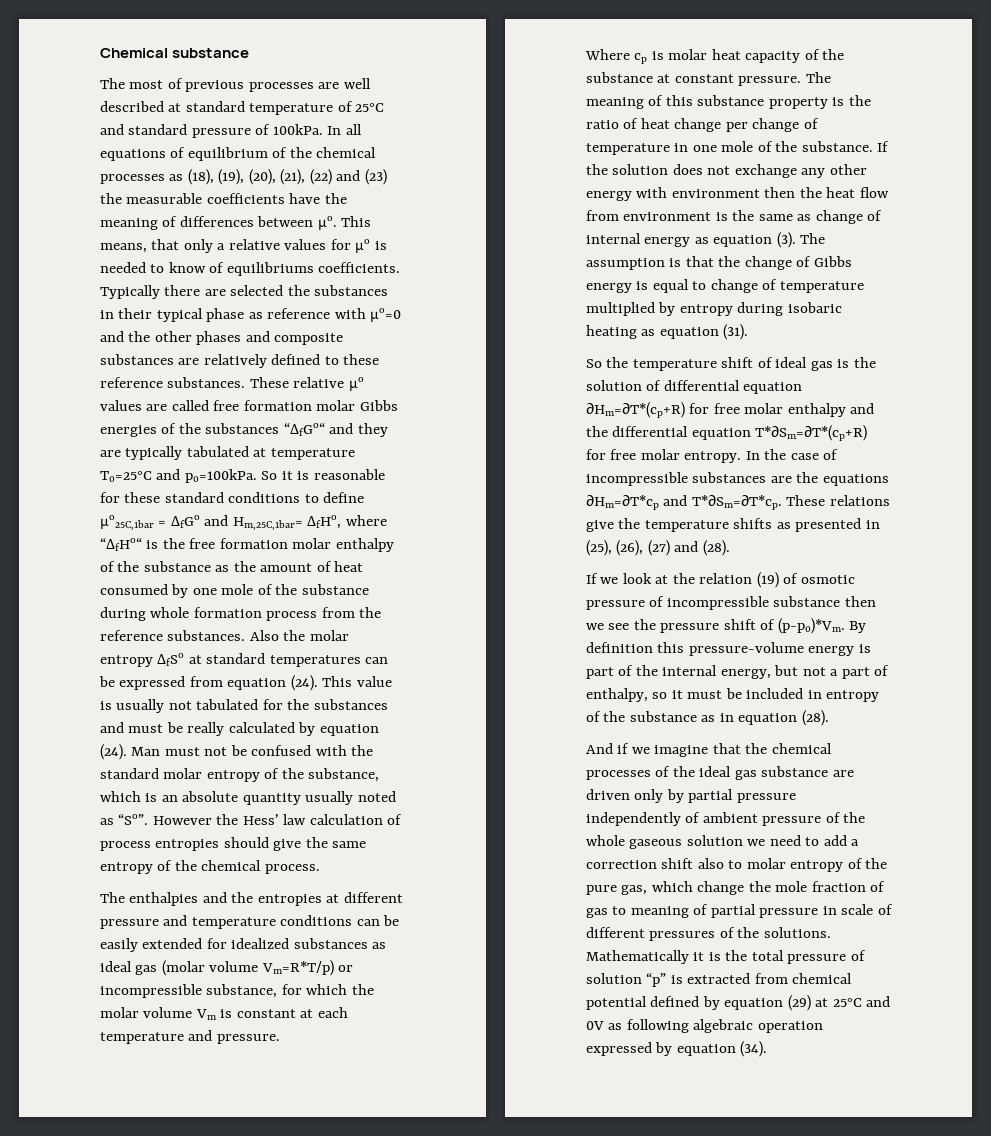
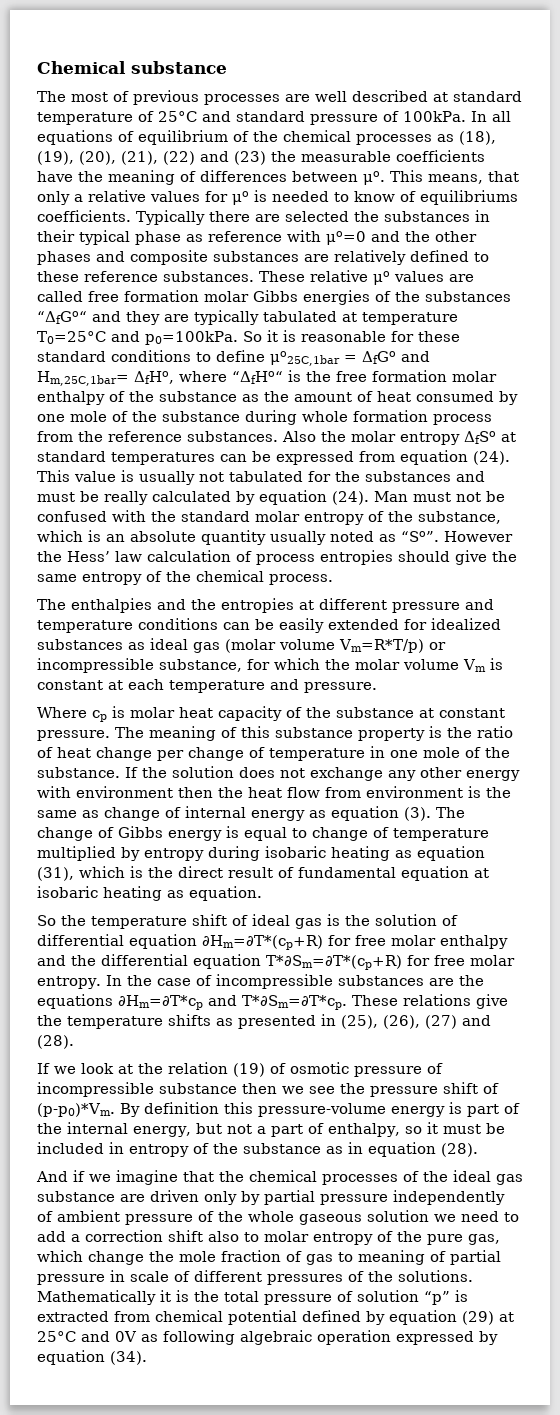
[586,256,741,270] assumption is that the -> (465, 812) none
[723,324,749,340] (31). -> [37,866,489,881] [37,886,262,901] (31), which is the direct result of fundamental equation at isobaric heating as equation.

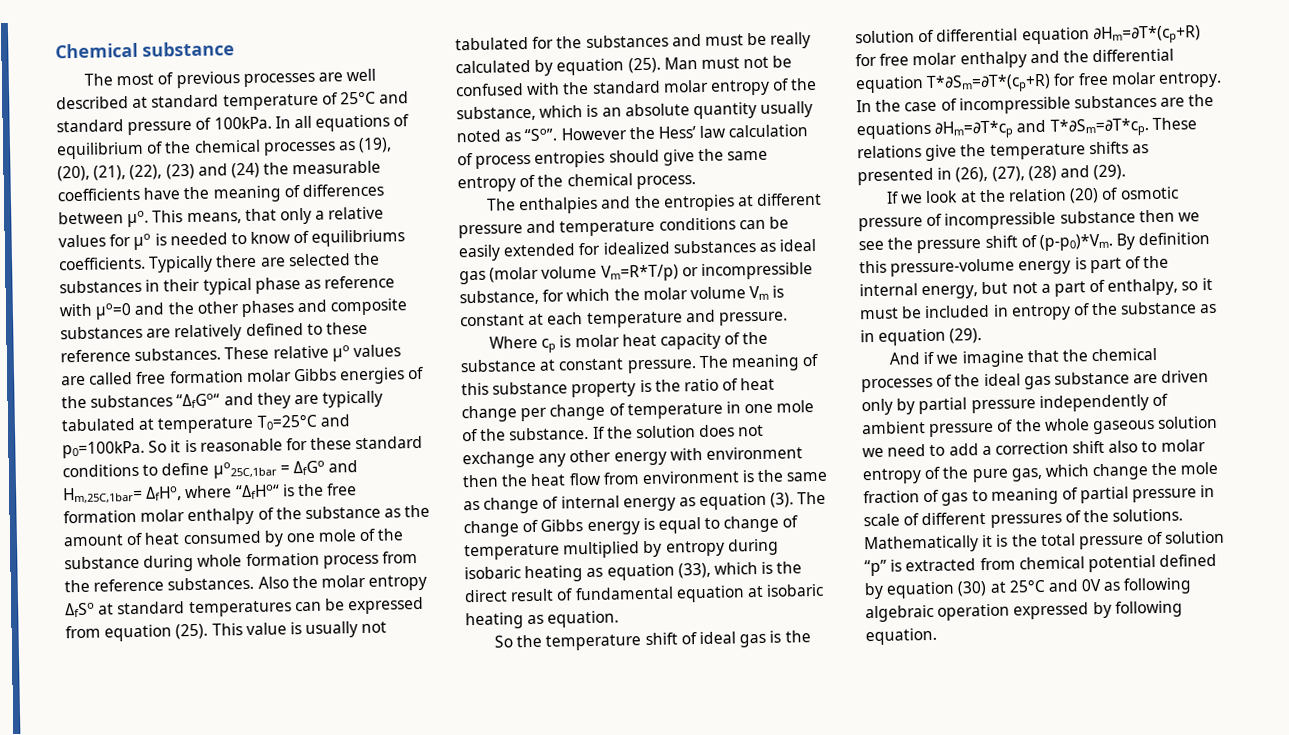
[459,131,496,145] (18), -> (356, 146) none
[163,151,266,165] (22) and (23) -> [129,162,260,181] (22), (23) and (24)
[473,451,510,465] (24). -> [175,623,209,640] (25).
[332,491,369,505] (24). -> [627,57,661,74] (25).
[37,867,74,881] (31), -> [677,562,711,579] (33),
[341,1015,491,1029] [37,1035,74,1049] (25), (26), (27) and (28). -> [955,164,1127,183] (26), (27), (28) and (29).
[233,1063,265,1077] (19) -> [1069,187,1100,204] (20)
[441,1143,478,1157] (28). -> [949,328,983,344] (29).
[462,1311,494,1325] (29) -> [957,580,988,597] (30)
[37,1350,147,1365] equation (34). -> [1114,600,1183,618] [865,627,937,646] following equation.

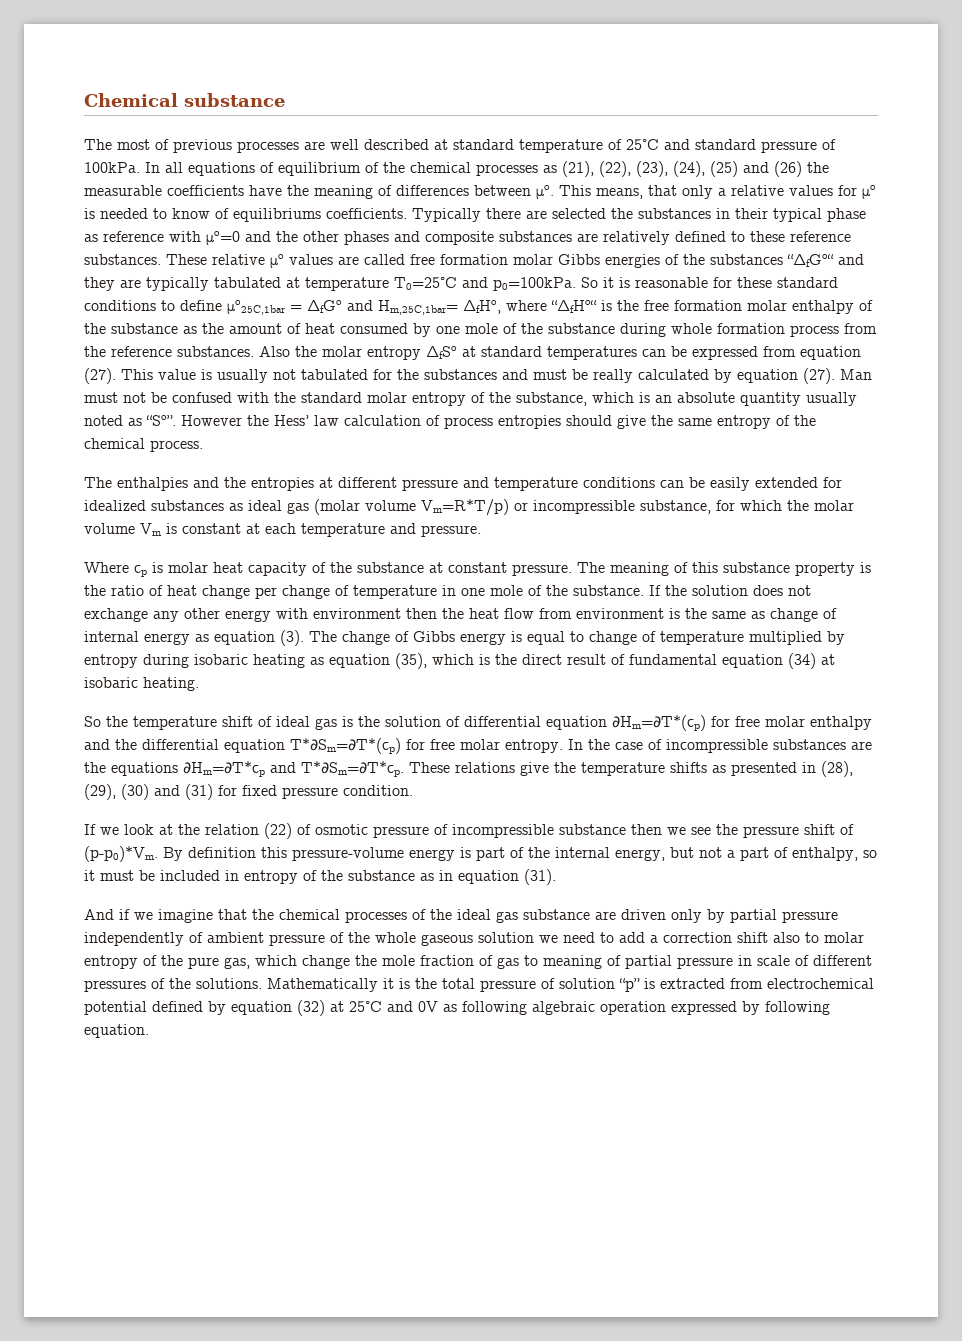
[358,137,393,153] [57,162,260,182] (19), (20), (21), (22), (23) and (24) -> [562,161,802,177] (21), (22), (23), (24), (25) and (26)
[175,623,209,640] (25). -> [84,368,116,384] (27).
[627,57,661,74] (25). -> [803,368,835,384] (27).
[677,562,711,579] (33), -> [395,653,427,669] (35),
(745, 594) none -> [788,653,816,669] (34)
[465,610,620,630] heating as equation. -> [143,677,199,691] heating.
[1092,25,1201,45] ∂Hm=∂T*(cp+R) -> [612,715,706,731] ∂Hm=∂T*(cp)
[926,73,1052,93] T*∂Sm=∂T*(cp+R) -> [290,738,401,754] T*∂Sm=∂T*(cp)
[955,164,1127,183] (26), (27), (28) and (29). -> [821,761,853,777] [84,784,413,800] (28), (29), (30) and (31) for fixed pressure condition.
[1069,187,1100,204] (20) -> [264,823,292,839] (22)
[949,328,983,344] (29). -> [524,869,556,885] (31).
[1018,556,1085,570] chemical -> [767,978,874,989] electrochemical
[957,580,988,597] (30) -> [297,1000,325,1016] (32)

